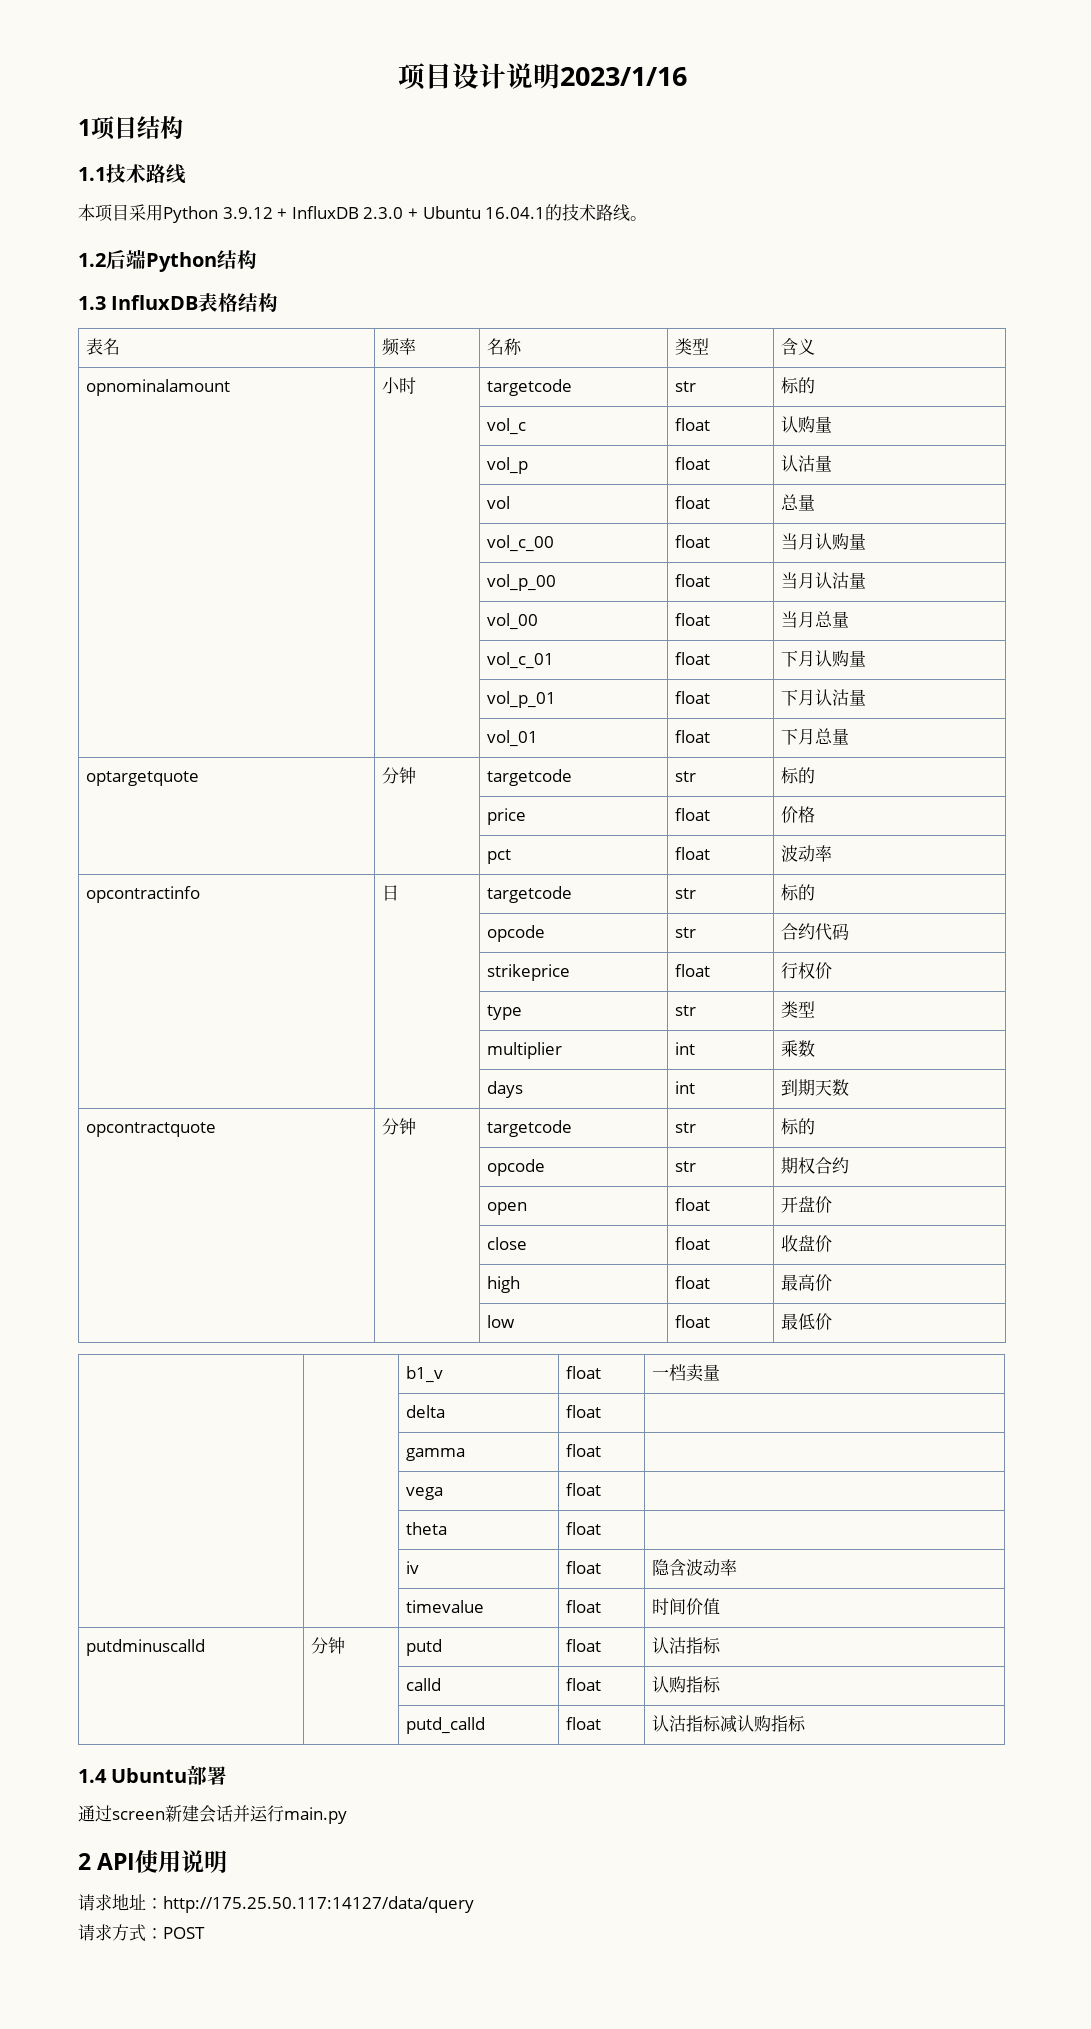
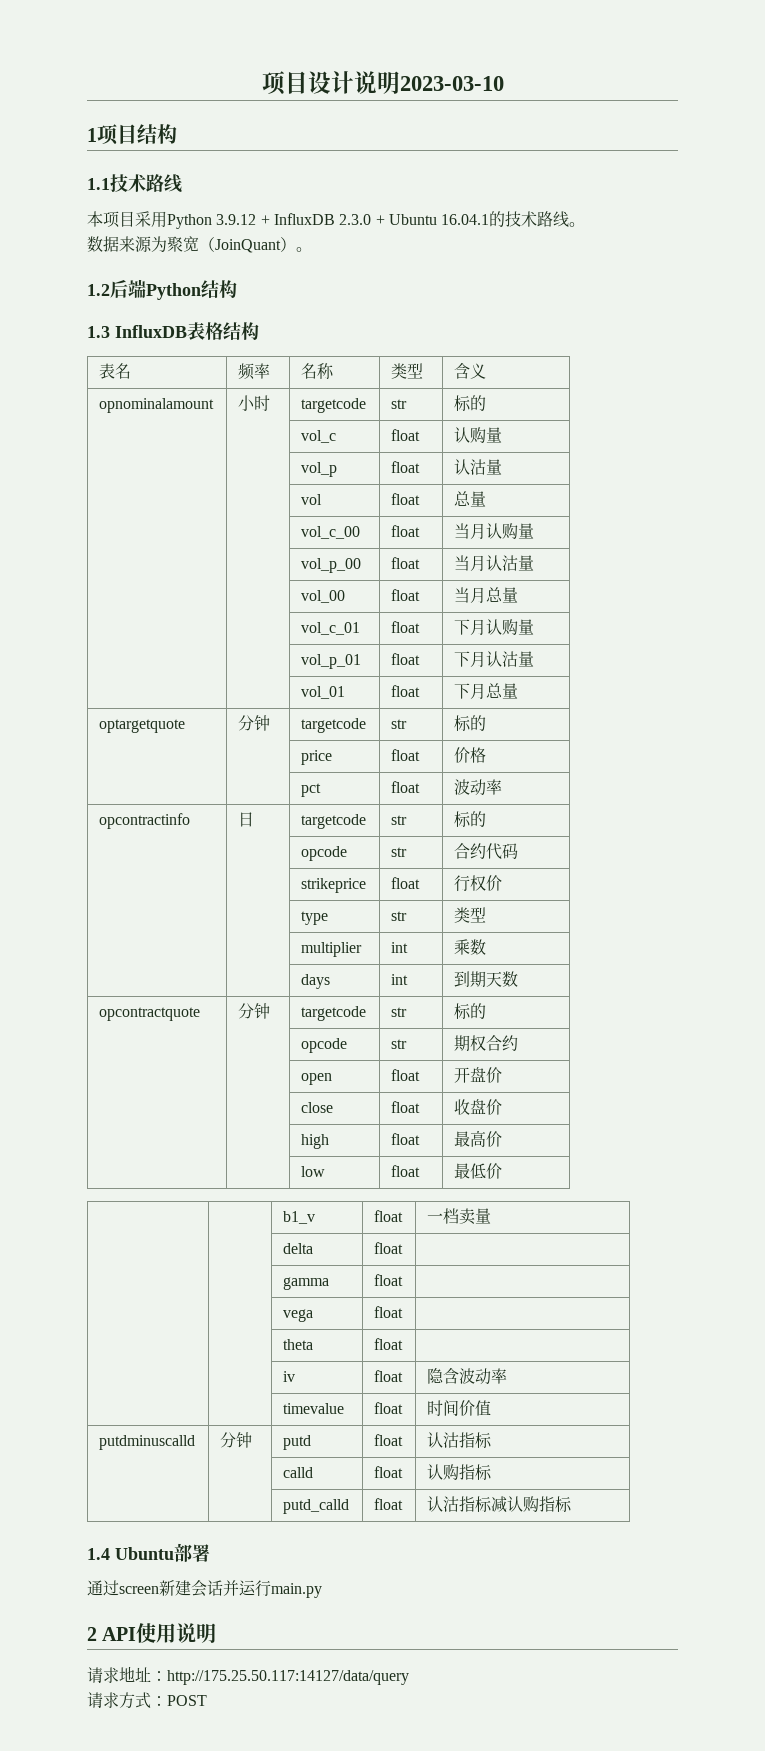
[559,67,687,86] 2023/1/16 -> [399,76,504,91] 2023-03-10
(648, 218) none -> [87,236,312,253] // 数据来源为聚宽（JoinQuant）。

